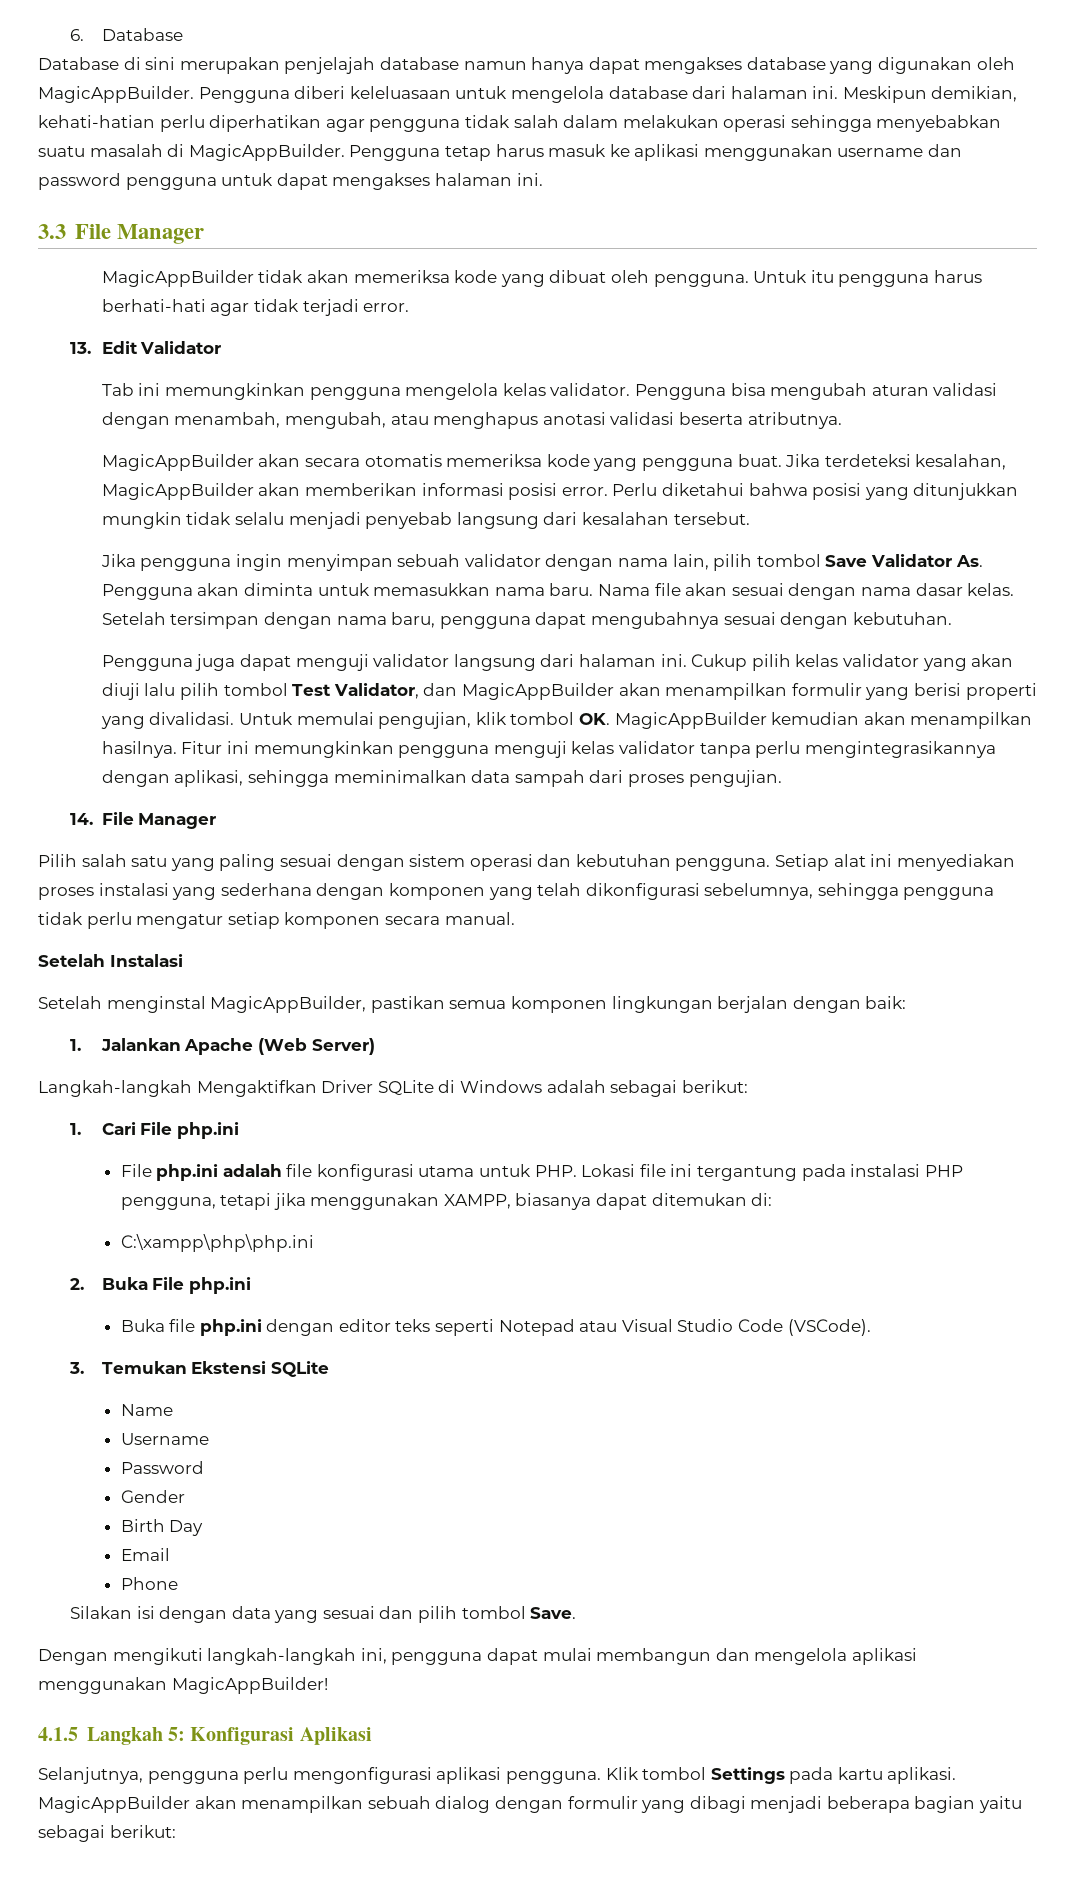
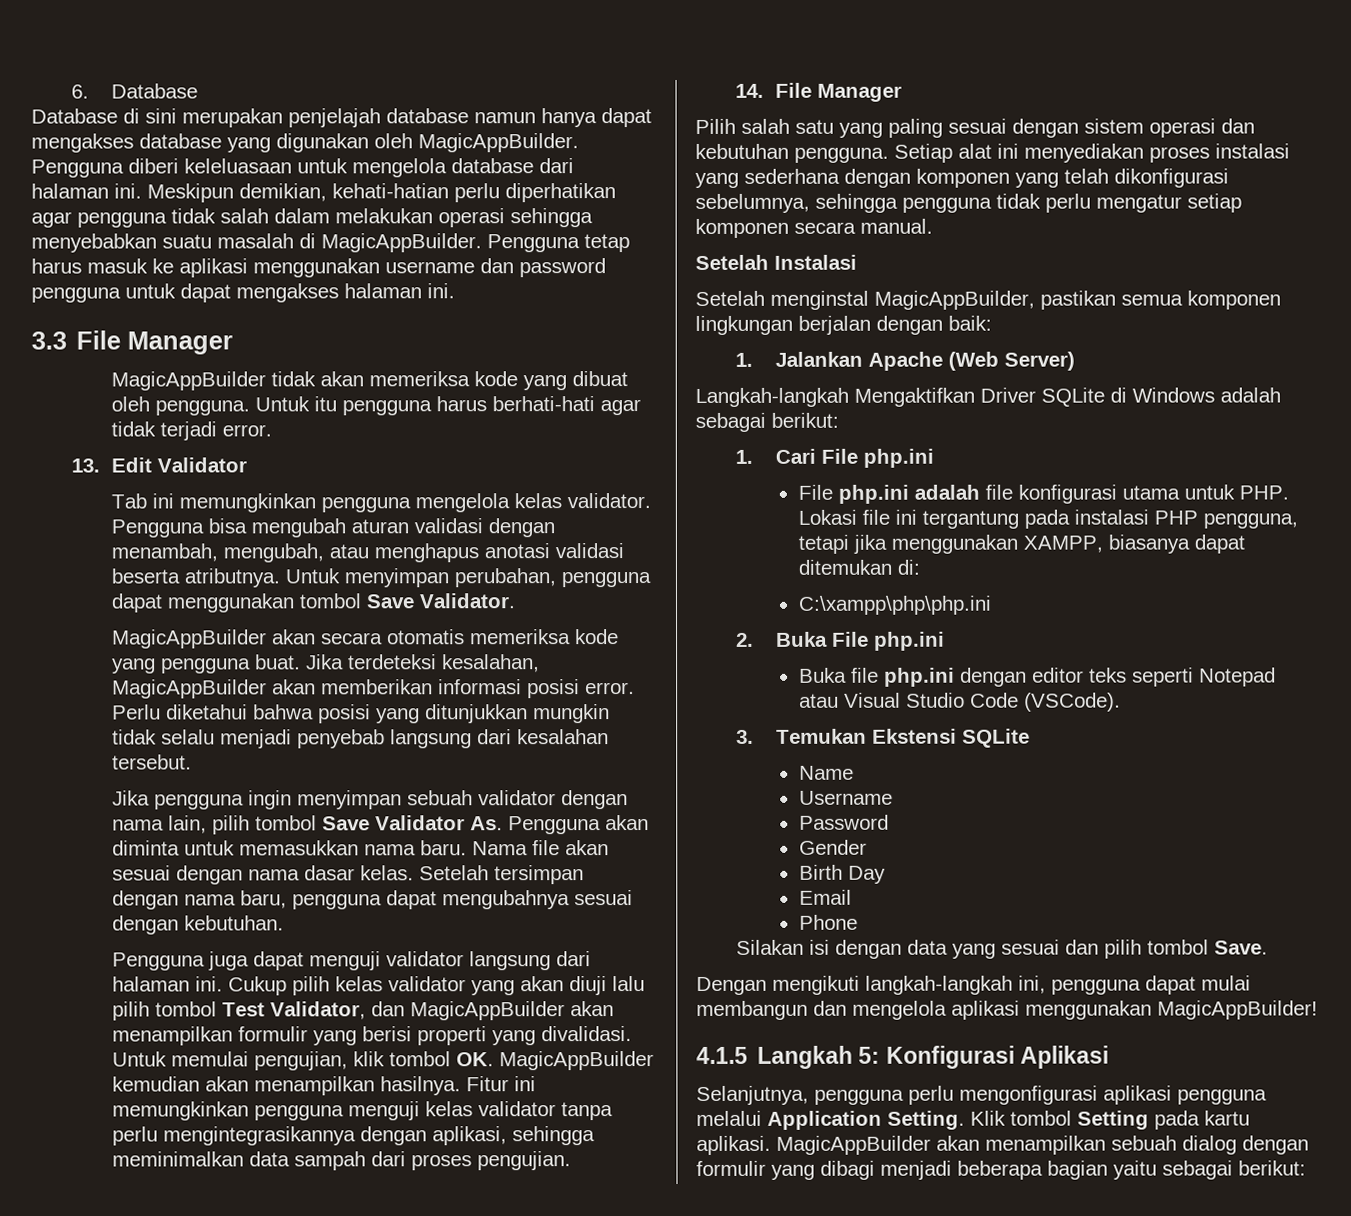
(842, 420) none -> [285,568,652,588] [111,593,517,613] Untuk menyimpan perubahan, pengguna dapat menggunakan tombol Save Validator.
[505,1771,601,1784] pengguna. -> [1177,1089,1267,1105] [696,1110,965,1130] pengguna melalui Application Setting.
[710,1767,785,1784] Settings -> [1077,1110,1149,1130] Setting

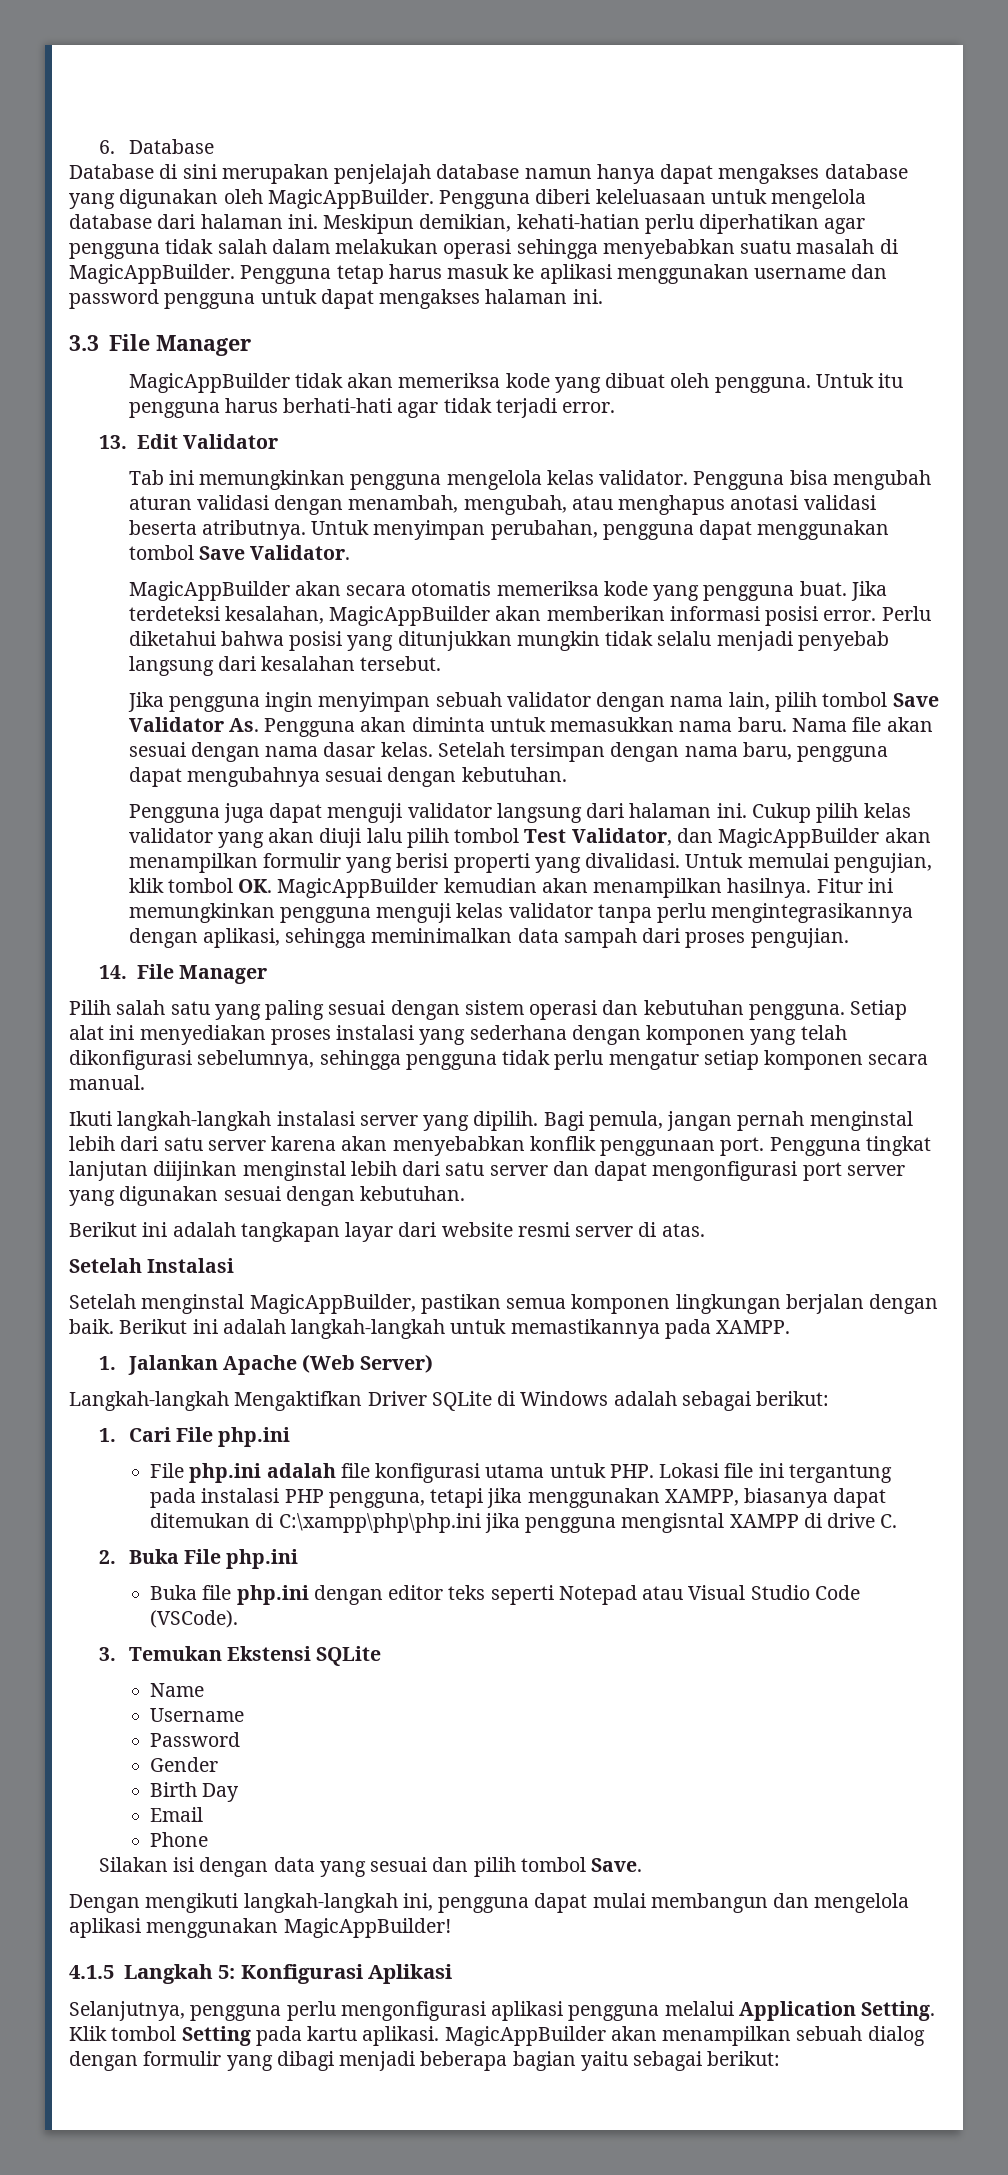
(933, 226) none -> [69,1111,913,1131] [69,1136,931,1156] [69,1161,905,1181] [69,1186,466,1206] [69,1222,705,1242] // Ikuti langkah-langkah instalasi server yang dipilih. Bagi pemula, jangan pernah menginstal lebih dari satu server karena akan menyebabkan konflik penggunaan port. Pengguna tingkat lanjutan diijinkan menginstal lebih dari satu server dan dapat mengonfigurasi port server yang digunakan sesuai dengan kebutuhan. // Berikut ini adalah tangkapan layar dari website resmi server di atas.
[948,315,992,331] baik: -> [69,1319,791,1339] baik. Berikut ini adalah langkah-langkah untuk memastikannya pada XAMPP.
[896,559,920,575] di: // -> [255,1513,274,1528] di
(992, 605) none -> [484,1513,898,1533] jika pengguna mengisntal XAMPP di drive C.

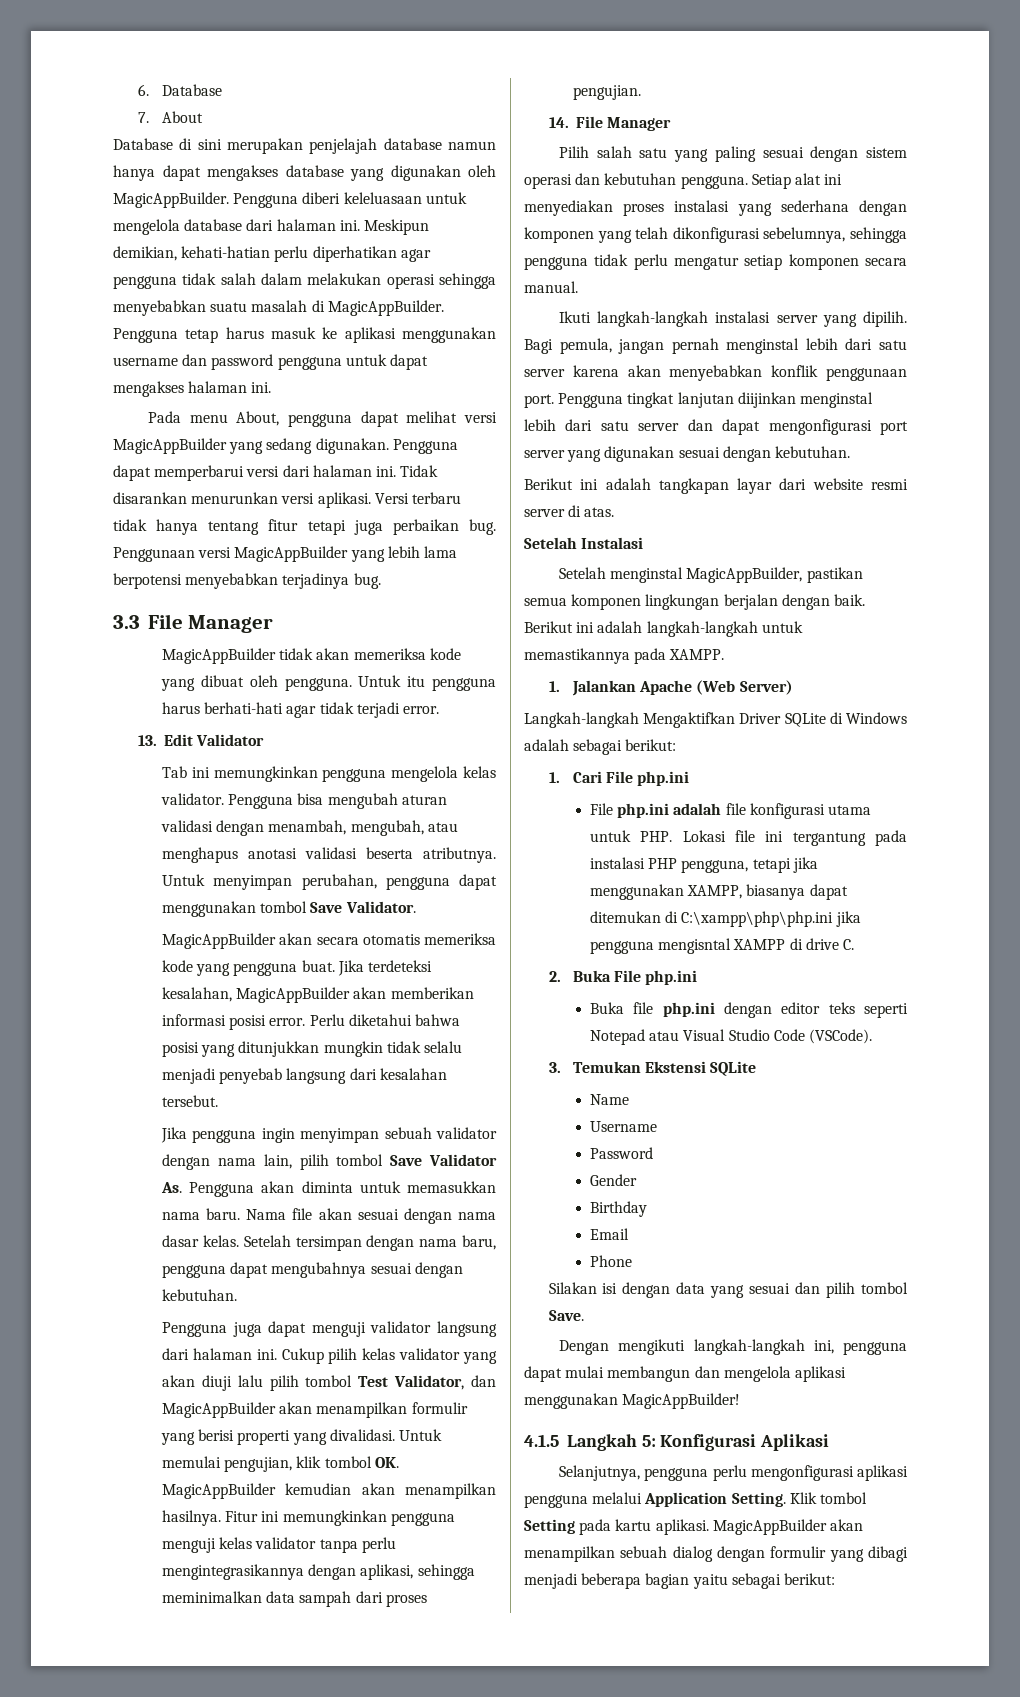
(214, 146) none -> [137,111,203,123] // 7. About
(603, 296) none -> [147,411,497,427] [113,438,458,454] [113,465,439,481] [113,492,461,508] [113,519,496,535] [113,546,457,562] [113,573,381,589] // Pada menu About, pengguna dapat melihat versi MagicAppBuilder yang sedang digunakan. Pengguna dapat memperbarui versi dari halaman ini. Tidak disarankan menurunkan versi aplikasi. Versi terbaru tidak hanya tentang fitur tetapi juga perbaikan bug. Penggunaan versi MagicAppBuilder yang lebih lama berpotensi menyebabkan terjadinya bug.
[150,1782,240,1802] Birth Day -> [590,1201,648,1217] Birthday

